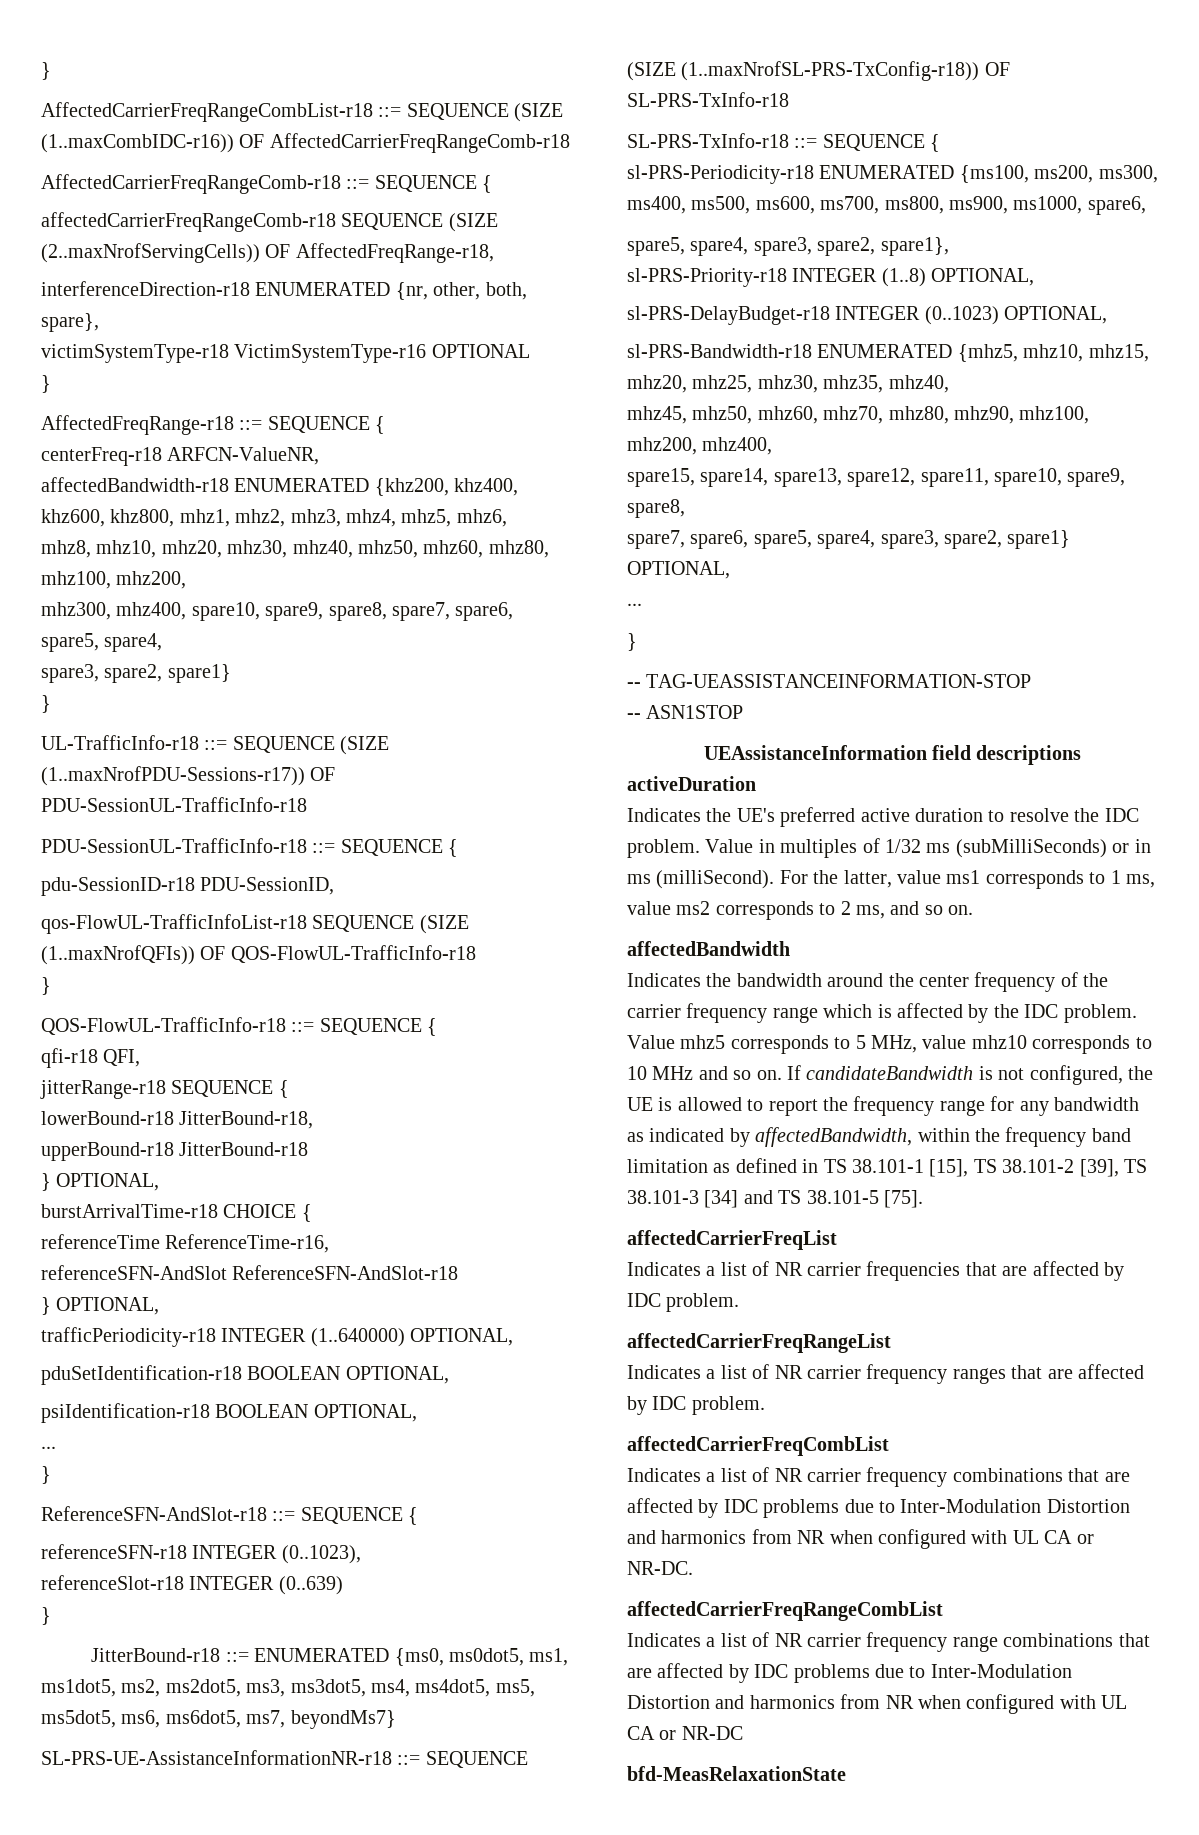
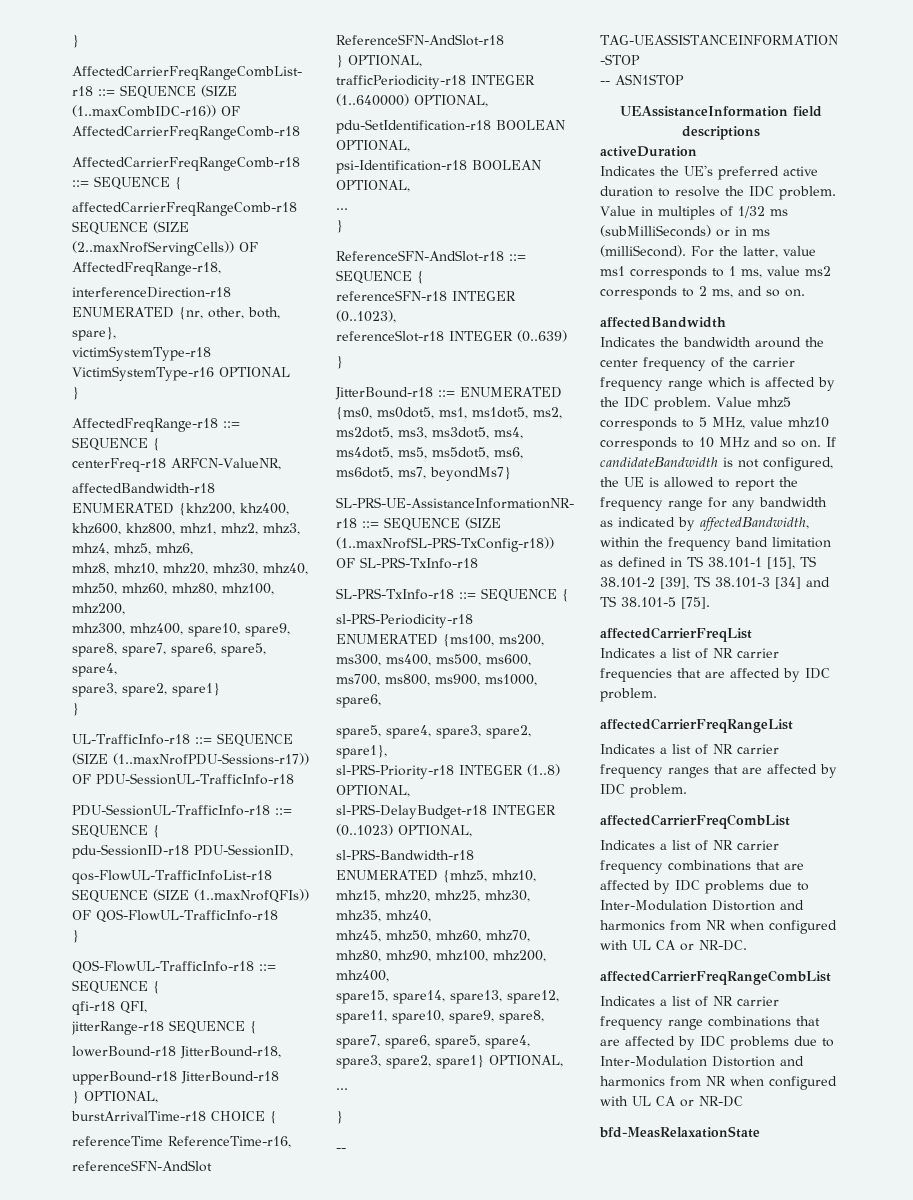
[41,1365,449,1385] [41,1403,210,1423] pduSetIdentification-r18 BOOLEAN OPTIONAL, // psiIdentification-r18 -> [336,119,565,134] [336,140,410,152] [336,160,467,174] pdu-SetIdentification-r18 BOOLEAN OPTIONAL, // psi-Identification-r18

